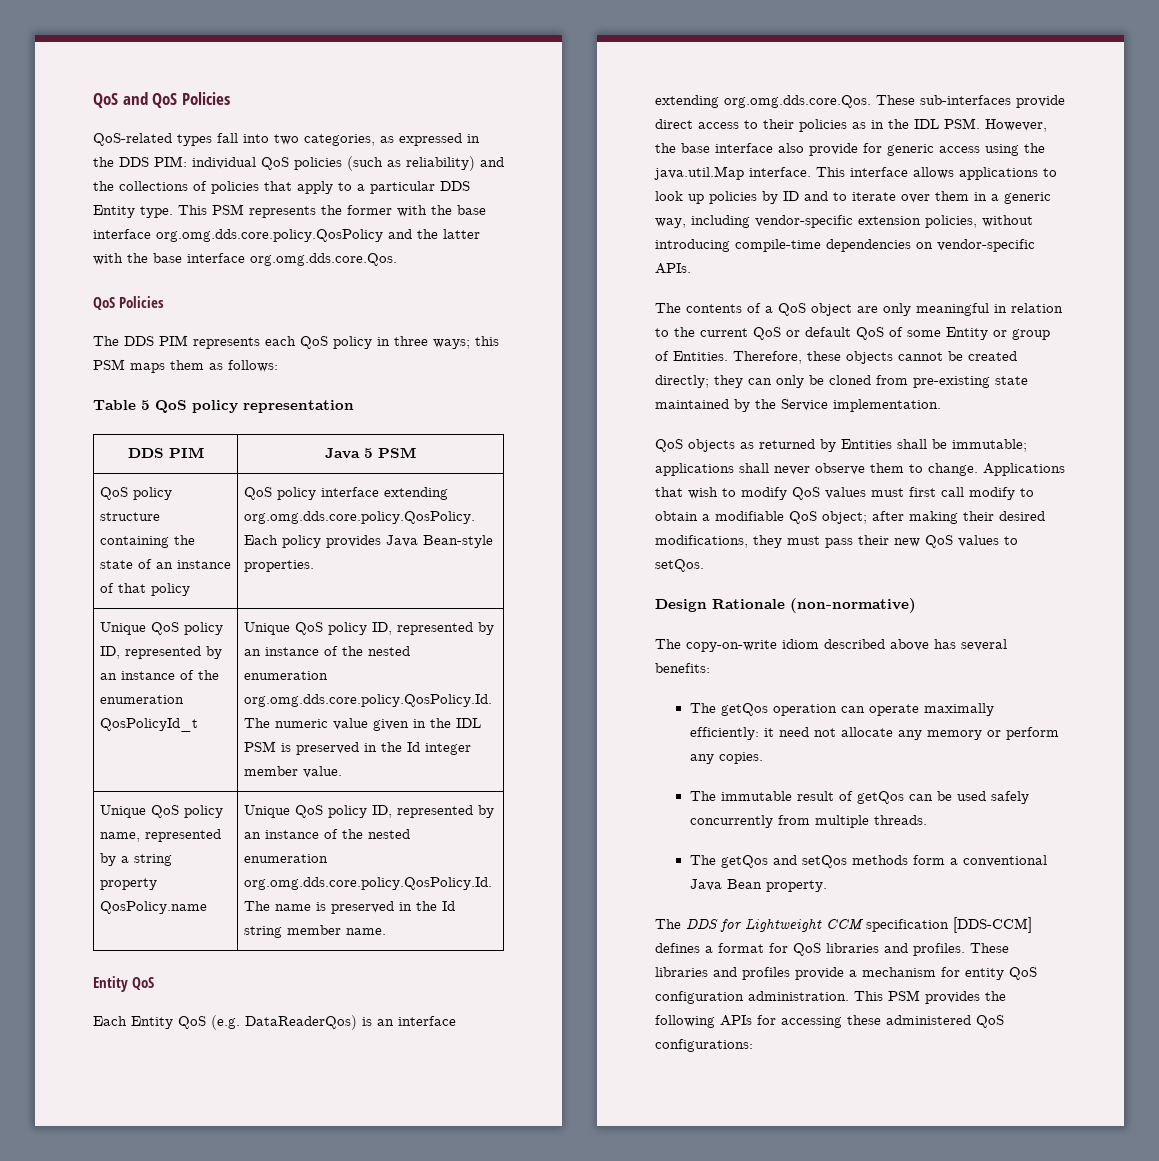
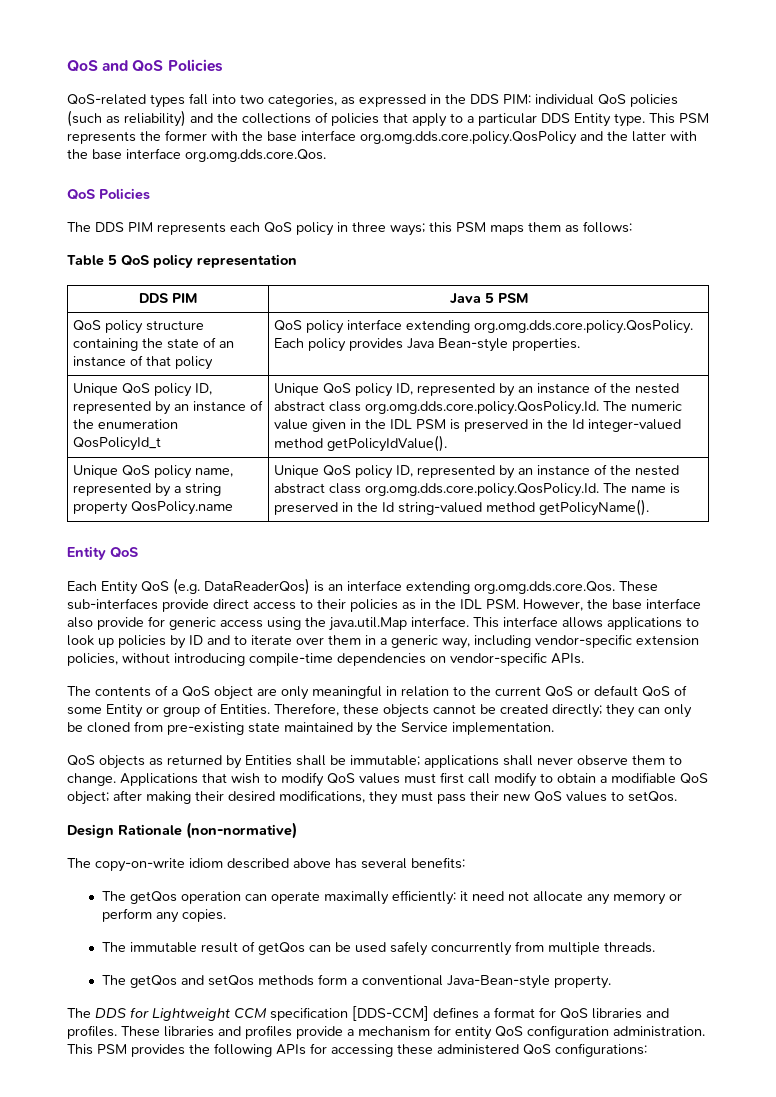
[243,671,328,680] enumeration -> [274,401,362,412] abstract class
[424,743,471,755] [243,766,342,778] integer member value. -> [588,419,682,432] [274,435,448,452] integer-valued method getPolicyIdValue().
[243,854,328,863] enumeration -> [274,483,362,494] abstract class
[243,925,386,938] string member name. -> [398,499,650,516] string-valued method getPolicyName().
[689,879,762,891] Java Bean -> [447,975,551,989] Java-Bean-style

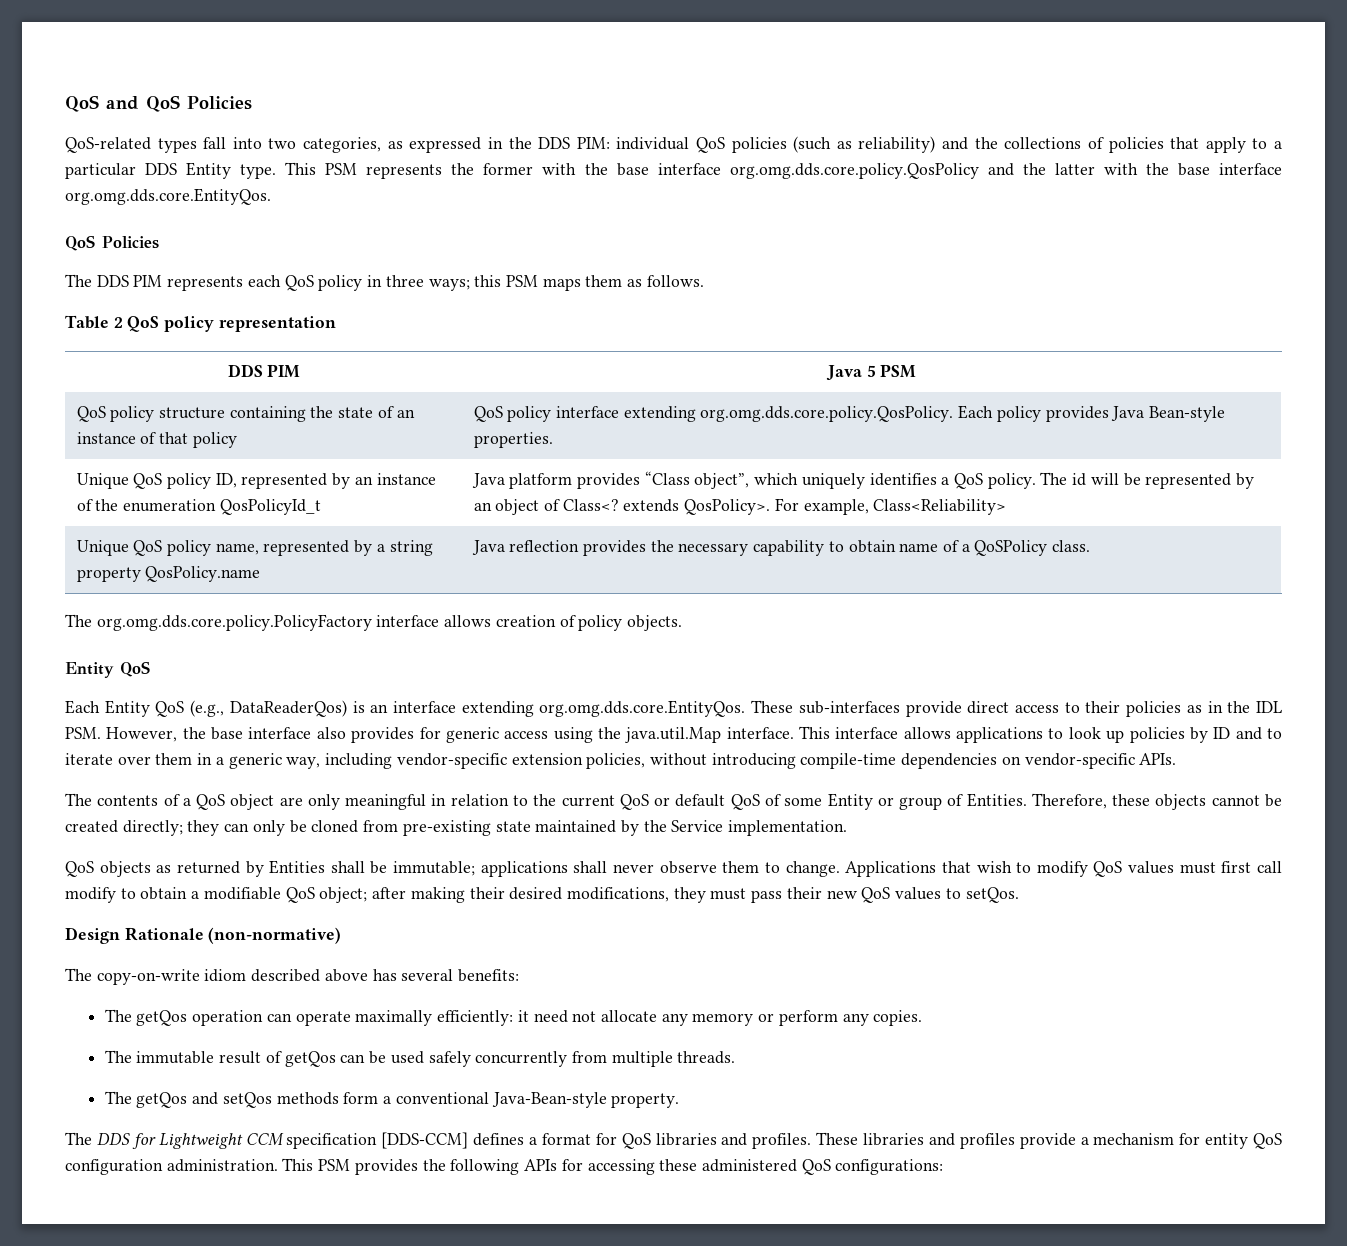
[185,149,326,162] org.omg.dds.core.Qos. -> [65,188,271,205] org.omg.dds.core.EntityQos.
[583,221,632,233] follows: -> [646,275,704,287] follows.
[108,255,117,265] 5 -> [113,317,123,328] 2
[274,382,680,397] [274,401,683,415] [274,419,682,432] [274,435,448,452] Unique QoS policy ID, represented by an instance of the nested abstract class org.omg.dds.core.policy.QosPolicy.Id. The numeric value given in the IDL PSM is preserved in the Id integer-valued method getPolicyIdValue(). -> [471,471,1255,489] [473,498,1007,515] Java platform provides “Class object”, which uniquely identifies a QoS policy. The id will be represented by an object of Class<? extends QosPolicy>. For example, Class<Reliability>
[274,464,680,479] [274,483,681,497] [274,499,650,516] Unique QoS policy ID, represented by an instance of the nested abstract class org.omg.dds.core.policy.QosPolicy.Id. The name is preserved in the Id string-valued method getPolicyName(). -> [471,540,1091,556] [65,614,683,631] Java reflection provides the necessary capability to obtain name of a QoSPolicy class. // The org.omg.dds.core.policy.PolicyFactory interface allows creation of policy objects.
[173,578,200,595] (e.g. -> [190,700,225,717] (e.g.,
[474,581,615,594] org.omg.dds.core.Qos. -> [539,700,746,717] org.omg.dds.core.EntityQos.
[97,617,144,630] provide -> [351,727,415,743] provides

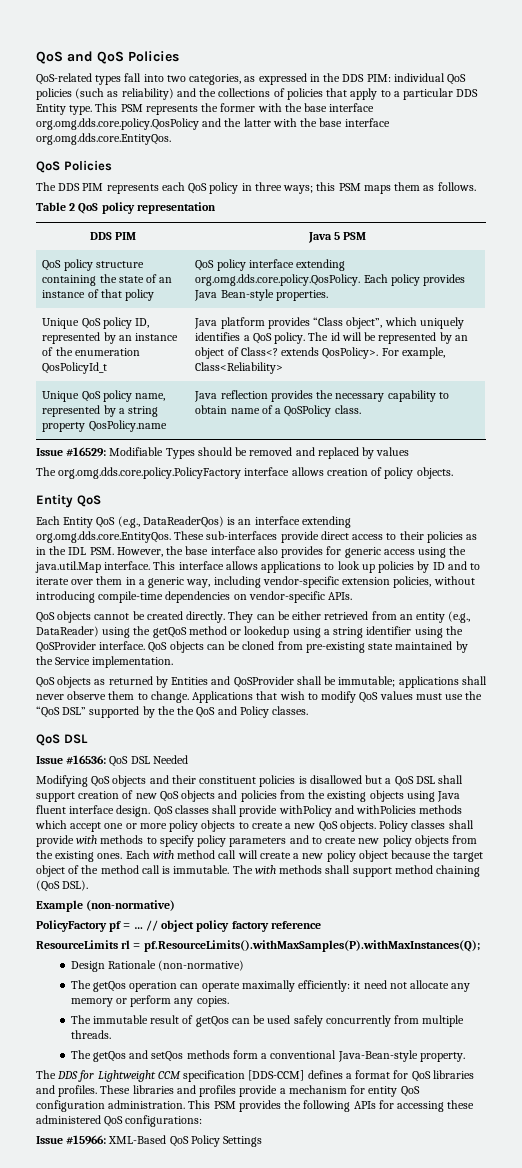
(1091, 546) none -> [36,447,410,459] // Issue #16529: Modifiable Types should be removed and replaced by values
[65,793,1282,810] [65,820,285,836] The contents of a QoS object are only meaningful in relation to the current QoS or default QoS of some Entity or group of Entities. Therefore, these objects cannot be created directly; they can only -> [36,611,471,623] [36,626,463,638] [36,641,225,653] QoS objects cannot be created directly. They can be either retrieved from an entity (e.g., DataReader) using the getQoS method or lookedup using a string identifier using the QoSProvider interface. QoS objects can
(326, 867) none -> [211,676,294,688] and QoSProvider
[1221,861,1283,873] [65,887,1019,903] [65,927,342,944] [65,968,520,985] first call modify to obtain a modifiable QoS object; after making their desired modifications, they must pass their new QoS values to setQos. // Design Rationale (non-normative) // The copy-on-write idiom described above has several benefits: -> [445,691,483,700] [36,706,309,718] [36,734,88,746] [36,755,188,767] [36,775,464,787] [36,790,461,802] [36,805,463,817] [35,820,474,832] [36,835,478,847] [36,850,483,862] [36,865,481,877] [36,880,89,892] [36,900,176,912] [36,920,321,932] [36,940,480,952] [70,960,245,972] use the “QoS DSL” supported by the the QoS and Policy classes. // QoS DSL // Issue #16536: QoS DSL Needed // Modifying QoS objects and their constituent policies is disallowed but a QoS DSL shall support creation of new QoS objects and policies from the existing objects using Java fluent interface design. QoS classes shall provide withPolicy and withPolicies methods which accept one or more policy objects to create a new QoS objects. Policy classes shall provide with methods to specify policy parameters and to create new policy objects from the existing ones. Each with method call will create a new policy object because the target object of the method call is immutable. The with methods shall support method chaining (QoS DSL). // Example (non-normative) // PolicyFactory pf = … // object policy factory reference // ResourceLimits rl = pf.ResourceLimits().withMaxSamples(P).withMaxInstances(Q); // Design Rationale (non-normative)
(944, 1167) none -> [36,1135,263,1147] // Issue #15966: XML-Based QoS Policy Settings

